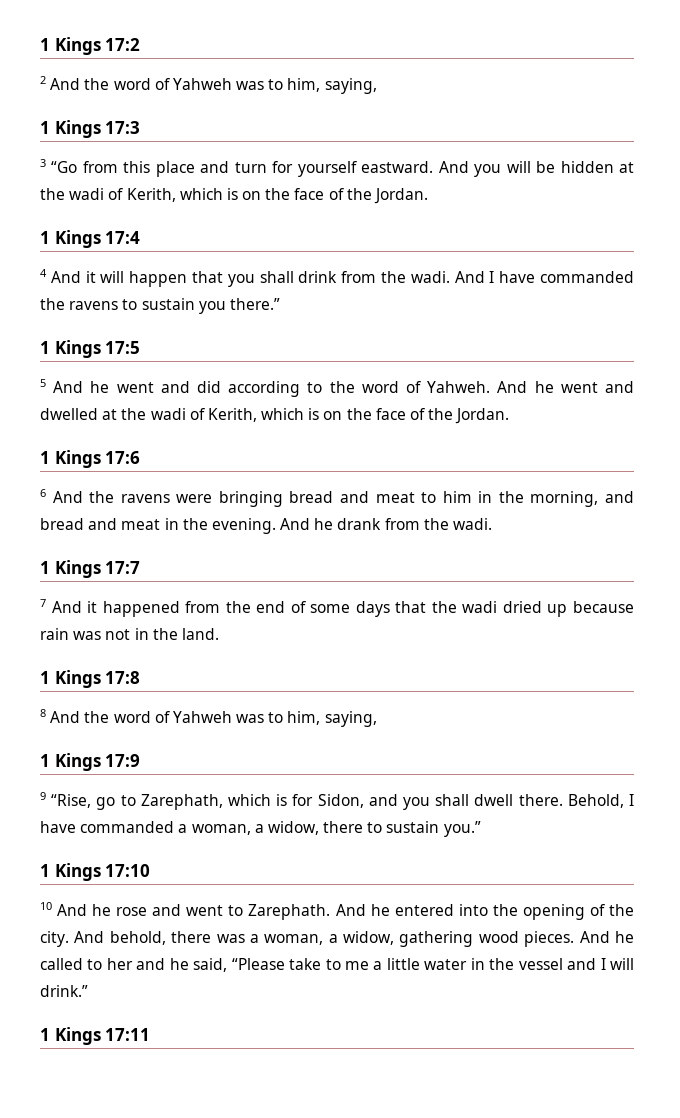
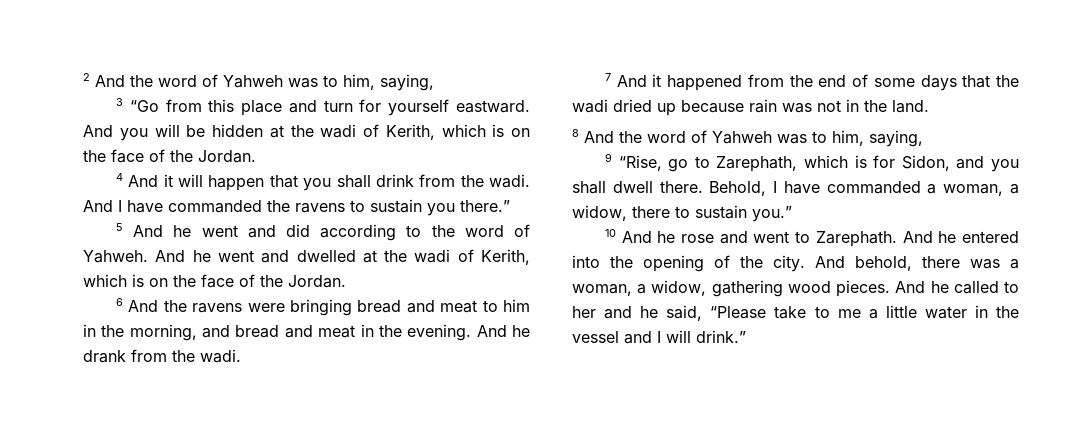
[40,37,141,55] 1 Kings 17:2 // -> (83, 77) none
[40,120,141,138] // 1 Kings 17:3 -> (434, 82) none
[40,230,141,248] // 1 Kings 17:4 -> (256, 156) none
[40,340,141,358] // 1 Kings 17:5 -> (510, 206) none
[40,450,141,468] // 1 Kings 17:6 -> (346, 281) none
[40,560,141,578] // 1 Kings 17:7 -> (241, 356) none
[40,670,141,688] // 1 Kings 17:8 -> (929, 106) none
[40,753,141,771] // 1 Kings 17:9 -> (923, 138) none
[40,863,151,881] // 1 Kings 17:10 -> (792, 214) none
[40,1027,151,1045] // 1 Kings 17:11 -> (746, 336) none

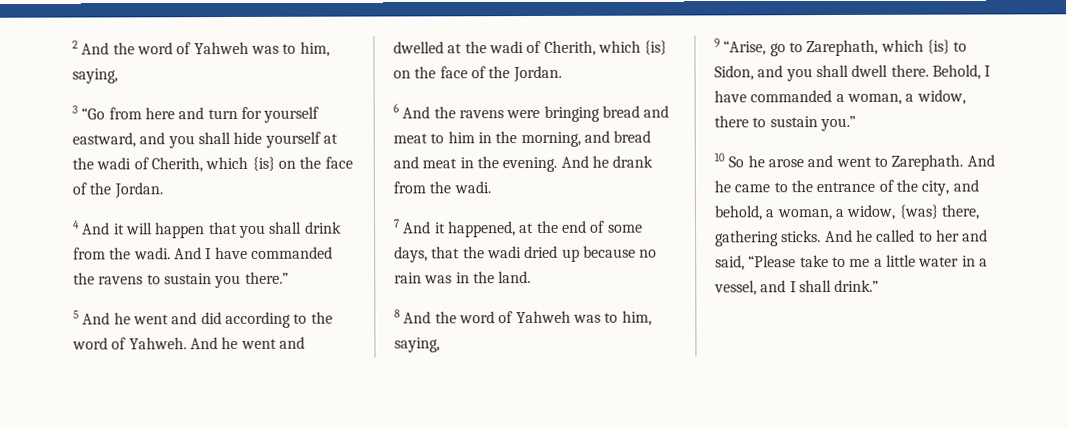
[208,99,283,116] this place -> [144,107,175,120] here
[456,100,530,113] [83,124,505,141] eastward. And you will be hidden at the wadi of Kerith, which is -> [72,131,338,149] [72,156,275,173] eastward, and you shall hide yourself at the wadi of Cherith, which {is}
[481,249,530,265] [83,274,144,287] Kerith, which is -> [543,40,668,56] Cherith, which {is}
[667,74,784,91] happened from -> [447,221,535,238] happened, at
[920,75,957,91] days -> [394,246,428,263] days,
(744, 106) none -> [639,249,658,258] no
[817,100,841,112] not -> (453, 279) none
[618,155,662,171] “Rise, -> [723,40,767,56] “Arise,
[854,155,896,168] is for -> [926,39,968,54] {is} to
[621,231,715,243] And he rose -> [728,155,804,168] So he arose
[962,231,1019,243] [572,255,1019,272] [572,280,891,297] entered into the opening of the city. And behold, there was a woman, a widow, gathering wood pieces. -> [734,179,979,196] [714,204,980,221] [715,230,822,247] came to the entrance of the city, and behold, a woman, a widow, {was} there, gathering sticks.
[640,306,659,318] he -> (989, 235) none
[995,306,1019,318] [572,331,619,343] the vessel -> [978,258,988,267] [714,280,757,296] a vessel,
[666,330,691,343] will -> [798,280,832,293] shall

